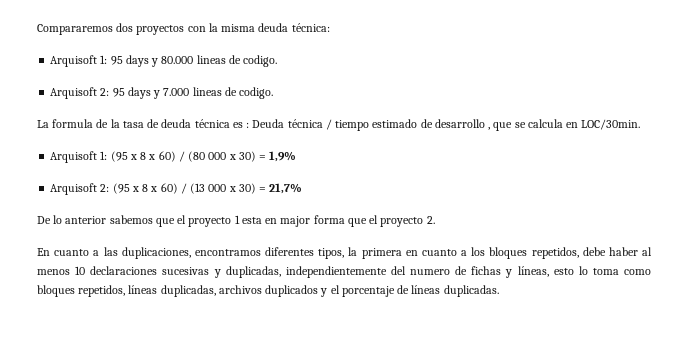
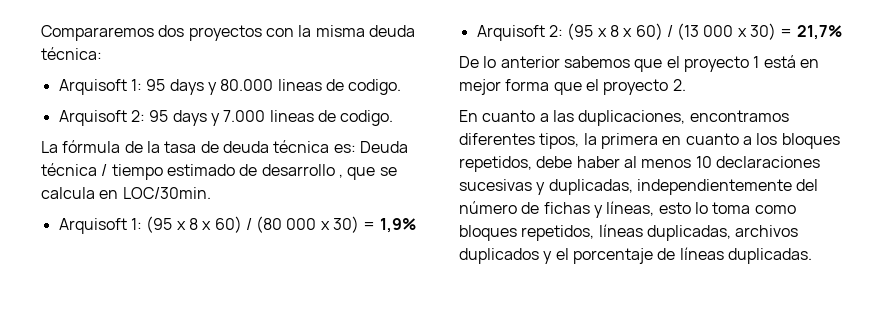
[52,119,94,128] formula -> [62,140,121,153] fórmula
[232,122,250,128] es : -> [333,144,356,153] es:
[241,216,311,227] esta en major -> [763,55,819,68] [459,79,501,95] está en mejor
[410,269,450,275] numero -> [459,201,517,214] número

